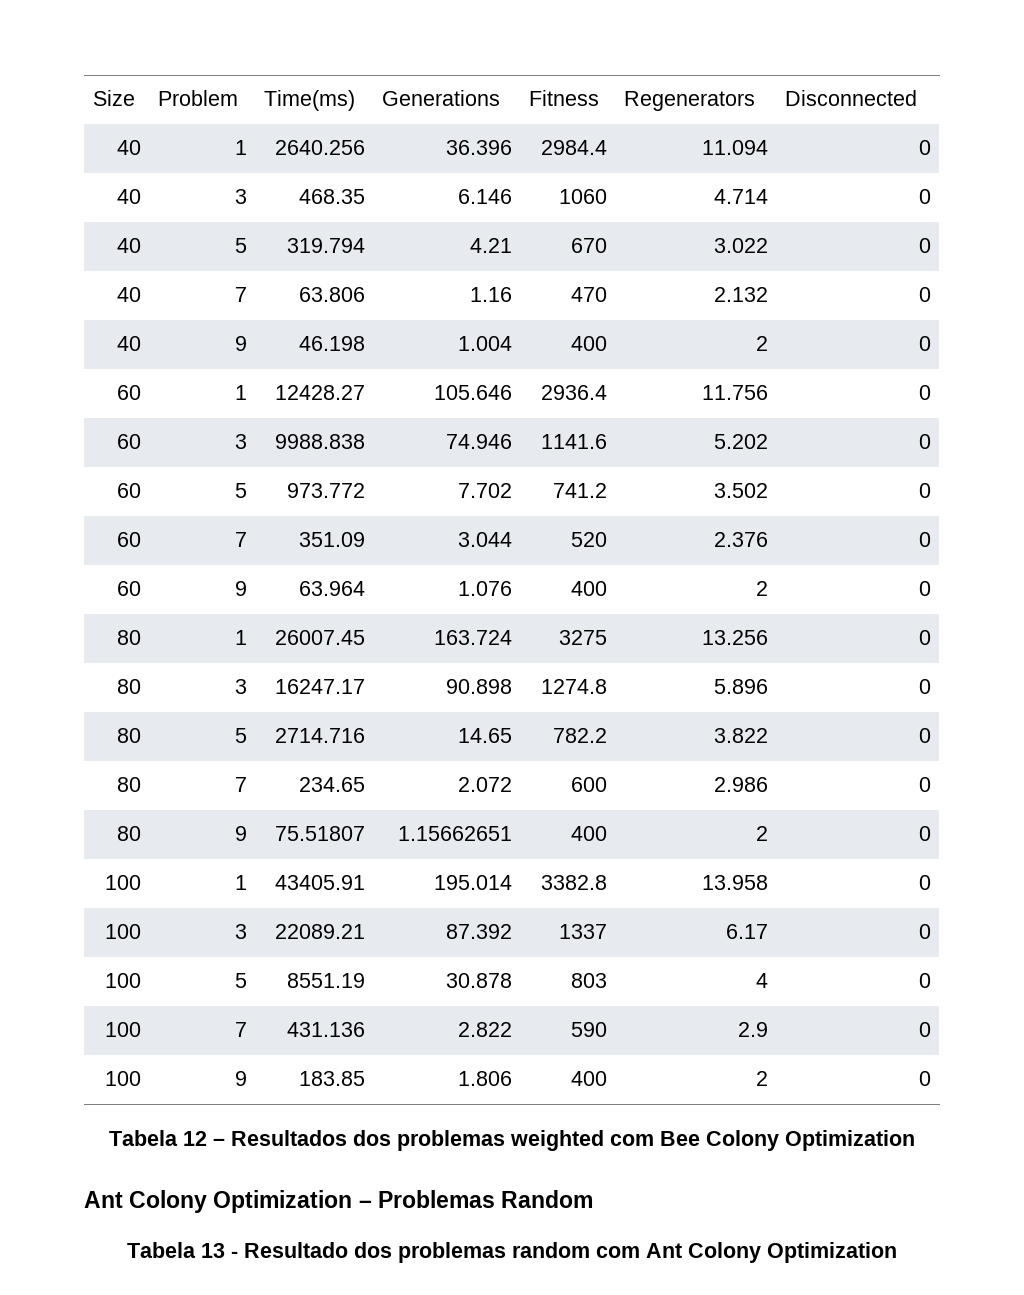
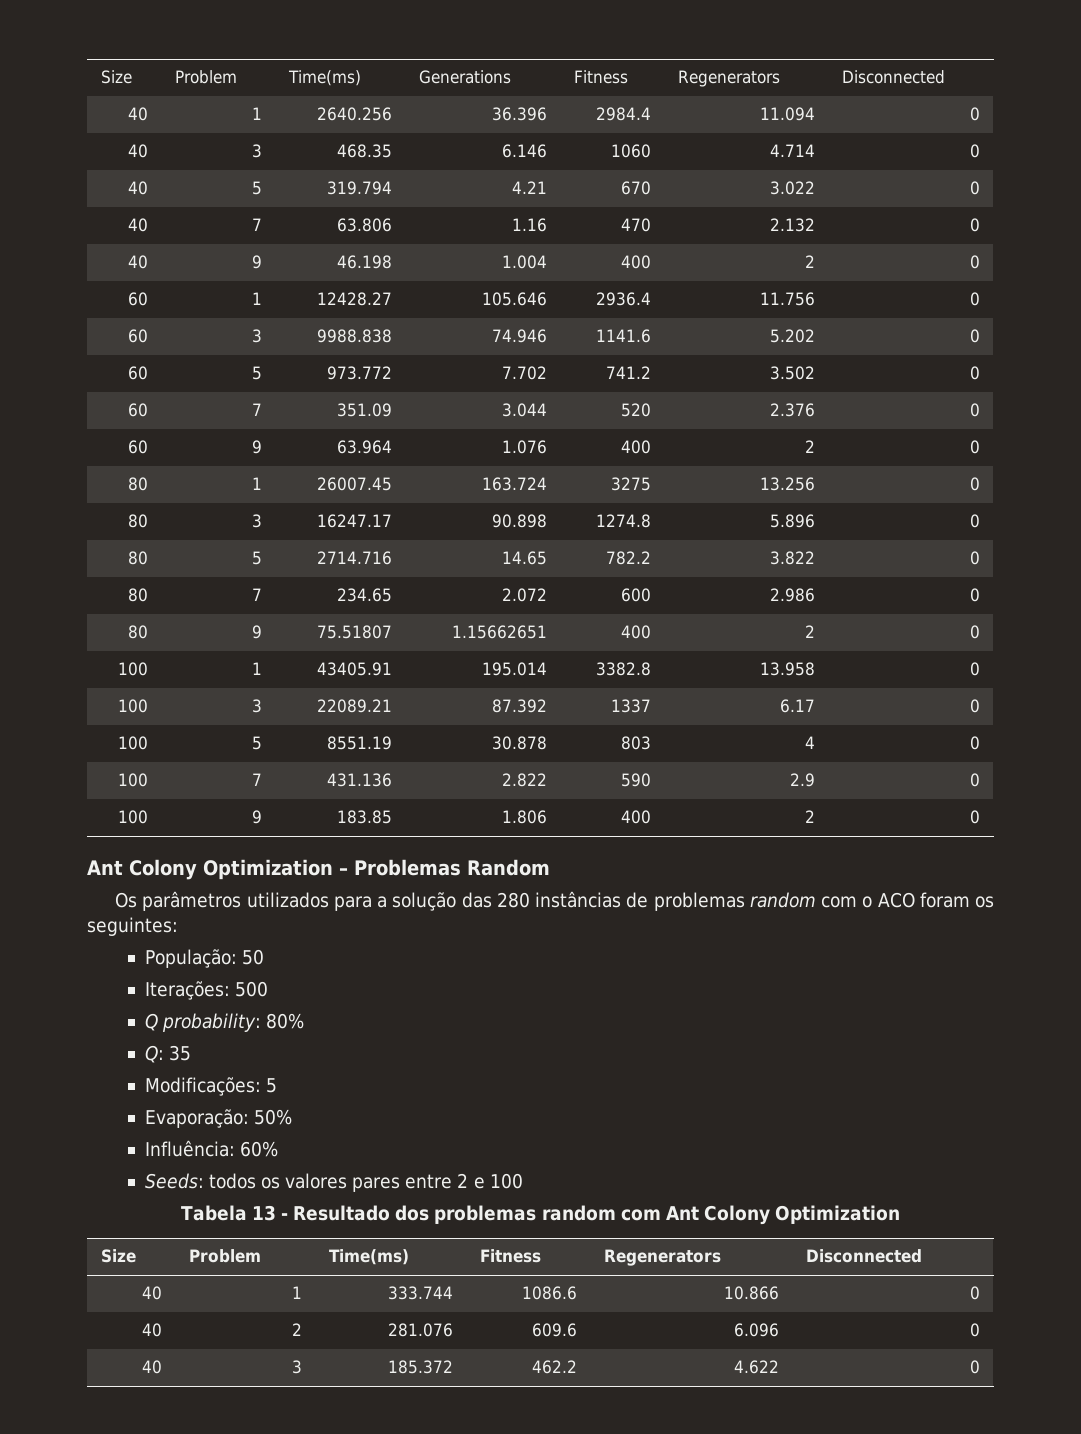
[109,1130,915,1151] // Tabela 12 – Resultados dos problemas weighted com Bee Colony Optimization -> (980, 817) none
(594, 1199) none -> [115,891,995,911] [87,917,178,936] [144,949,264,968] [144,981,268,1000] [144,1013,304,1032] [144,1045,191,1063] [144,1077,277,1096] [144,1109,292,1128] [144,1140,278,1157] [144,1173,523,1192] // Os parâmetros utilizados para a solução das 280 instâncias de problemas random com o ACO foram os seguintes: // População: 50 // Iterações: 500 // Q probability: 80% // Q: 35 // Modificações: 5 // Evaporação: 50% // Influência: 60% // Seeds: todos os valores pares entre 2 e 100
(897, 1252) none -> [101,1249,137,1263] [189,1249,262,1263] [329,1249,410,1265] [480,1249,542,1263] [604,1249,722,1266] [806,1249,923,1263] [141,1286,162,1300] [291,1286,302,1299] [387,1286,453,1300] [521,1286,577,1300] [723,1286,779,1300] [969,1286,980,1300] [141,1323,162,1337] [291,1323,302,1336] [387,1323,453,1337] [531,1323,577,1337] [733,1323,779,1337] [969,1323,980,1337] [141,1360,162,1374] [291,1360,302,1374] [387,1360,453,1374] [531,1360,577,1374] [733,1360,779,1374] [969,1360,980,1374] // Size | Problem | Time(ms) | Fitness | Regenerators | Disconnected // 40 | 1 | 333.744 | 1086.6 | 10.866 | 0 // 40 | 2 | 281.076 | 609.6 | 6.096 | 0 // 40 | 3 | 185.372 | 462.2 | 4.622 | 0

